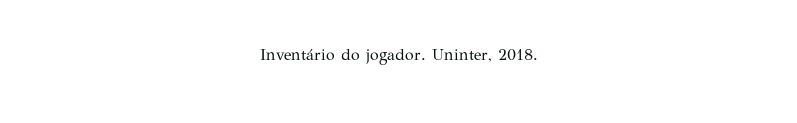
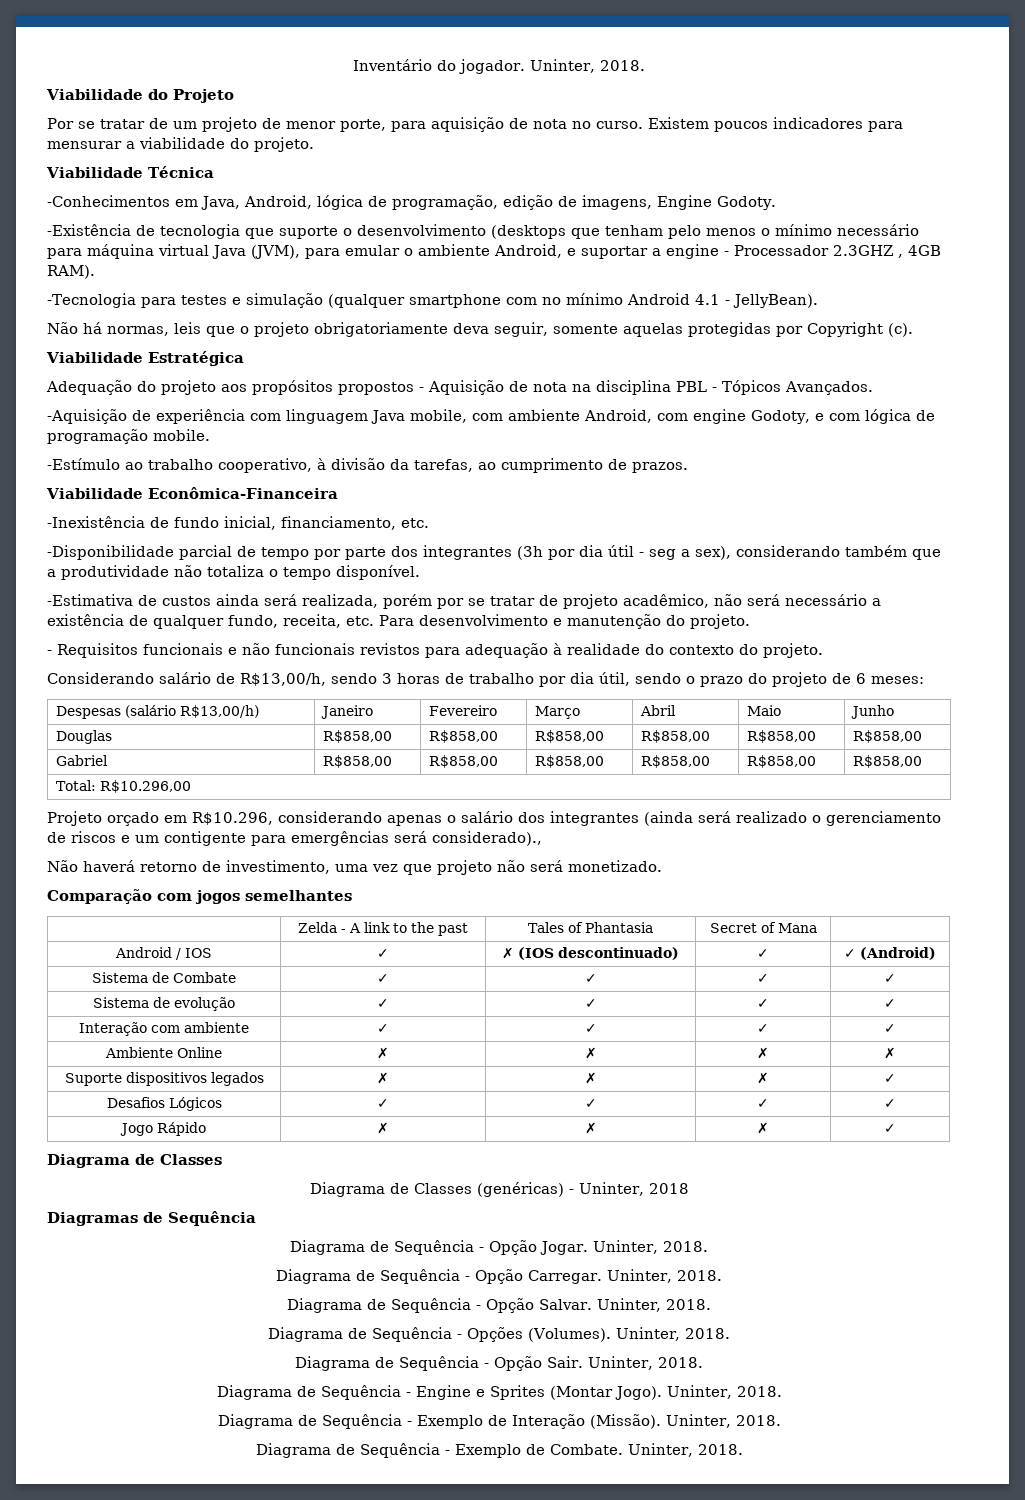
(538, 55) none -> [46,89,234,103] [47,117,903,132] [47,137,314,152] [46,166,214,178] [47,195,776,210] [47,224,919,239] [47,244,941,259] [47,265,95,279] [47,293,818,308] [47,322,913,337] [46,351,244,366] [46,380,873,395] [47,409,935,424] [47,429,210,444] [47,458,688,473] [46,487,338,499] [47,516,429,530] [47,545,941,560] [47,565,420,580] [47,594,881,609] [47,614,750,629] [47,643,823,658] [47,672,924,687] [56,705,260,719] [321,705,374,719] [429,705,498,716] [535,706,581,719] [640,705,677,716] [747,705,782,716] [851,705,895,719] [56,730,113,744] [323,730,393,743] [429,730,499,743] [535,730,605,743] [641,730,711,743] [747,730,817,743] [853,730,923,743] [56,755,109,766] [323,755,393,768] [429,755,499,768] [535,755,605,768] [641,755,711,768] [747,755,817,768] [853,755,923,768] [56,780,192,793] [47,811,941,826] [47,831,542,846] [47,860,662,875] [47,889,352,904] [298,922,468,936] [528,922,653,933] [709,922,817,933] [115,947,212,960] [377,949,389,958] [502,947,679,960] [757,949,769,958] [844,947,936,960] [92,972,236,983] [377,974,389,983] [584,974,597,983] [757,974,769,983] [884,974,896,983] [93,997,235,1011] [377,999,389,1008] [584,999,597,1008] [757,999,769,1008] [884,999,896,1008] [79,1022,249,1036] [377,1024,389,1033] [584,1024,597,1033] [757,1024,769,1033] [884,1024,896,1033] [105,1047,222,1058] [377,1047,389,1059] [584,1047,597,1059] [757,1047,769,1059] [884,1047,896,1059] [64,1072,264,1086] [377,1072,389,1084] [584,1072,597,1084] [757,1072,769,1084] [884,1074,896,1083] [106,1097,222,1111] [377,1099,389,1108] [584,1099,597,1108] [757,1099,769,1108] [884,1099,896,1108] [120,1122,206,1136] [377,1122,389,1134] [584,1122,597,1134] [757,1122,769,1134] [884,1124,896,1133] [47,1154,222,1168] [309,1182,689,1197] [47,1211,256,1226] [290,1240,708,1255] [276,1269,722,1284] [286,1298,712,1313] [267,1327,731,1342] [295,1356,703,1371] [216,1385,782,1400] [217,1414,781,1429] [255,1443,743,1458] // Viabilidade do Projeto // Por se tratar de um projeto de menor porte, para aquisição de nota no curso. Existem poucos indicadores para mensurar a viabilidade do projeto. // Viabilidade Técnica // -Conhecimentos em Java, Android, lógica de programação, edição de imagens, Engine Godoty. // -Existência de tecnologia que suporte o desenvolvimento (desktops que tenham pelo menos o mínimo necessário para máquina virtual Java (JVM), para emular o ambiente Android, e suportar a engine - Processador 2.3GHZ , 4GB RAM). // -Tecnologia para testes e simulação (qualquer smartphone com no mínimo Android 4.1 - JellyBean). // Não há normas, leis que o projeto obrigatoriamente deva seguir, somente aquelas protegidas por Copyright (c). // Viabilidade Estratégica // Adequação do projeto aos propósitos propostos - Aquisição de nota na disciplina PBL - Tópicos Avançados. // -Aquisição de experiência com linguagem Java mobile, com ambiente Android, com engine Godoty, e com lógica de programação mobile. // -Estímulo ao trabalho cooperativo, à divisão da tarefas, ao cumprimento de prazos. // Viabilidade Econômica-Financeira // -Inexistência de fundo inicial, financiamento, etc. // -Disponibilidade parcial de tempo por parte dos integrantes (3h por dia útil - seg a sex), considerando também que a produtividade não totaliza o tempo disponível. // -Estimativa de custos ainda será realizada, porém por se tratar de projeto acadêmico, não será necessário a existência de qualquer fundo, receita, etc. Para desenvolvimento e manutenção do projeto. // - Requisitos funcionais e não funcionais revistos para adequação à realidade do contexto do projeto. // Considerando salário de R$13,00/h, sendo 3 horas de trabalho por dia útil, sendo o prazo do projeto de 6 meses: // Despesas (salário R$13,00/h) | Janeiro | Fevereiro | Março | Abril | Maio | Junho // Douglas | R$858,00 | R$858,00 | R$858,00 | R$858,00 | R$858,00 | R$858,00 // Gabriel | R$858,00 | R$858,00 | R$858,00 | R$858,00 | R$858,00 | R$858,00 // Total: R$10.296,00 // Projeto orçado em R$10.296, considerando apenas o salário dos integrantes (ainda será realizado o gerenciamento de riscos e um contigente para emergências será considerado)., // Não haverá retorno de investimento, uma vez que projeto não será monetizado. // Comparação com jogos semelhantes // | Zelda - A link to the past | Tales of Phantasia | Secret of Mana | // Android / IOS | ✓ | ✗ (IOS descontinuado) | ✓ | ✓ (Android) // Sistema de Combate | ✓ | ✓ | ✓ | ✓ // Sistema de evolução | ✓ | ✓ | ✓ | ✓ // Interação com ambiente | ✓ | ✓ | ✓ | ✓ // Ambiente Online | ✗ | ✗ | ✗ | ✗ // Suporte dispositivos legados | ✗ | ✗ | ✗ | ✓ // Desafios Lógicos | ✓ | ✓ | ✓ | ✓ // Jogo Rápido | ✗ | ✗ | ✗ | ✓ // Diagrama de Classes // Diagrama de Classes (genéricas) - Uninter, 2018 // Diagramas de Sequência // Diagrama de Sequência - Opção Jogar. Uninter, 2018. // Diagrama de Sequência - Opção Carregar. Uninter, 2018. // Diagrama de Sequência - Opção Salvar. Uninter, 2018. // Diagrama de Sequência - Opções (Volumes). Uninter, 2018. // Diagrama de Sequência - Opção Sair. Uninter, 2018. // Diagrama de Sequência - Engine e Sprites (Montar Jogo). Uninter, 2018. // Diagrama de Sequência - Exemplo de Interação (Missão). Uninter, 2018. // Diagrama de Sequência - Exemplo de Combate. Uninter, 2018.

